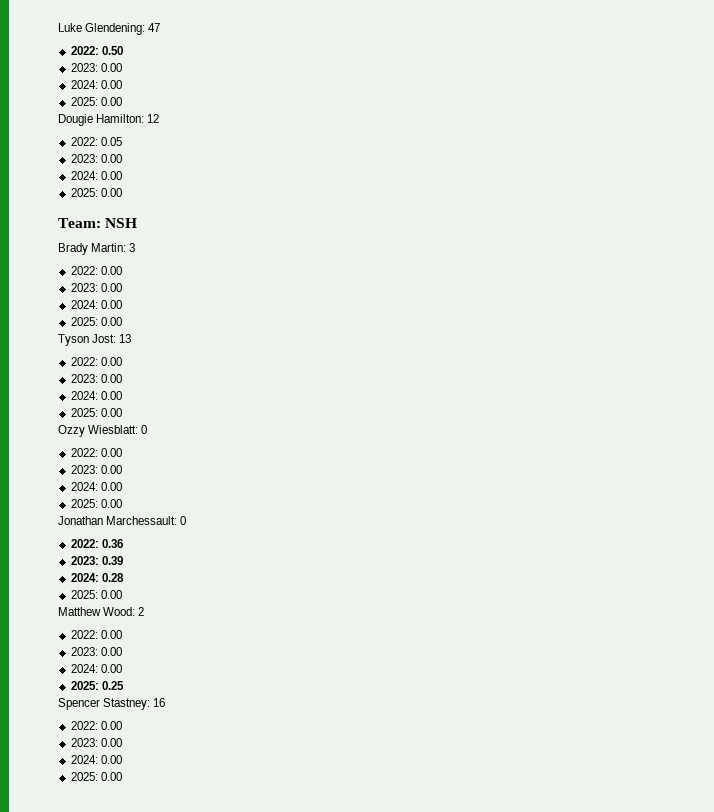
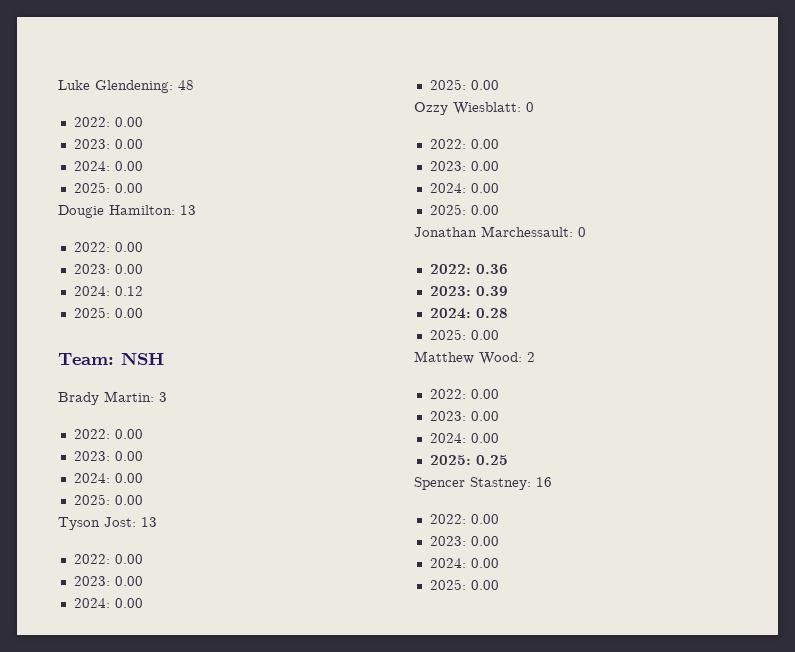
[148,23,161,32] [70,46,123,55] 47 // 2022: 0.50 -> [178,80,194,90] [73,117,143,127] 48 // 2022: 0.00
[147,114,160,123] [70,137,122,146] [70,154,122,163] [70,171,122,180] 12 // 2022: 0.05 // 2023: 0.00 // 2024: 0.00 -> [180,205,196,215] [73,242,143,252] [73,264,143,274] [73,286,143,296] 13 // 2022: 0.00 // 2023: 0.00 // 2024: 0.12

